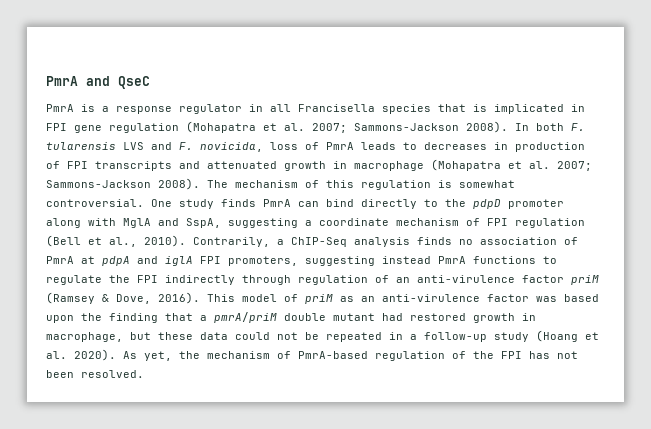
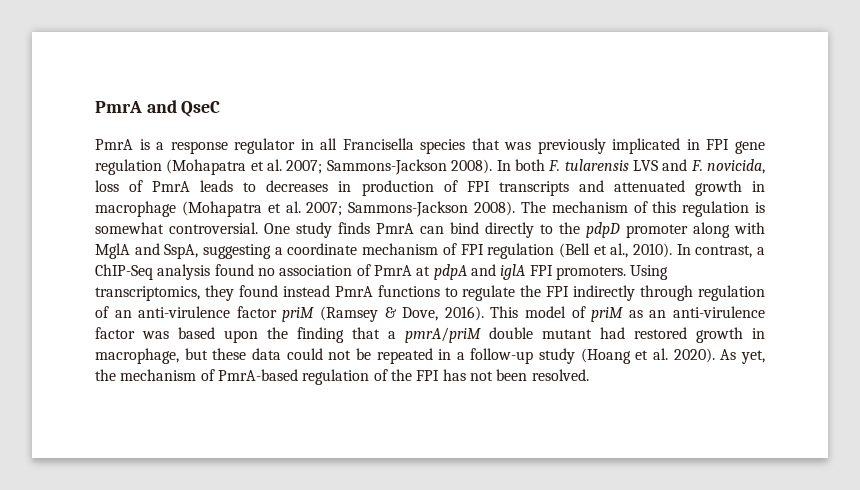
[473,104,487,112] is -> [504,138,606,154] was previously
[193,237,270,247] Contrarily, -> [676,244,753,258] In contrast,
[417,237,452,245] finds -> [214,264,254,276] found
[228,256,375,266] promoters, suggesting -> [555,265,669,280] [95,285,278,301] promoters. Using transcriptomics, they found

